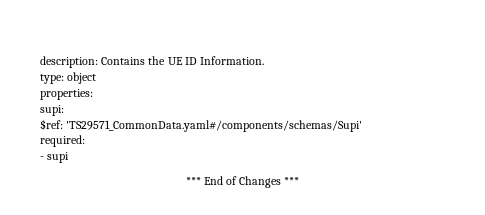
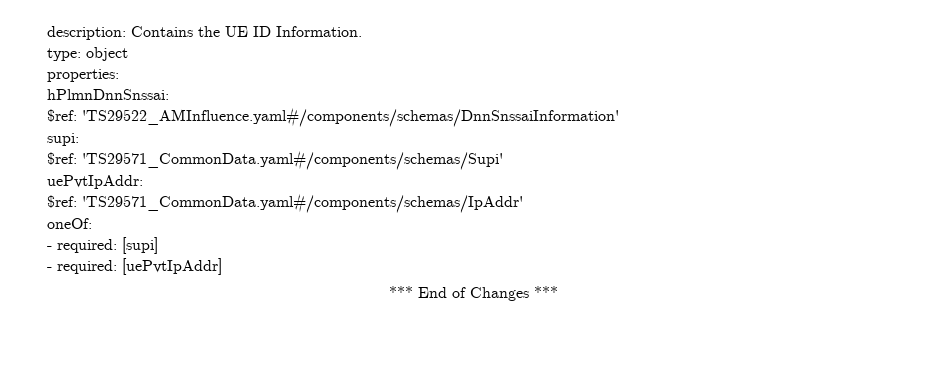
(93, 94) none -> [47,89,169,100] [47,107,619,127] // hPlmnDnnSnssai: // $ref: 'TS29522_AMInfluence.yaml#/components/schemas/DnnSnssaiInformation'
[40,135,85,147] [40,152,70,163] required: // - supi -> [47,175,143,189] [47,193,523,213] [47,218,92,229] [47,237,158,254] [47,258,222,275] uePvtIpAddr: // $ref: 'TS29571_CommonData.yaml#/components/schemas/IpAddr' // oneOf: // - required: [supi] // - required: [uePvtIpAddr]

